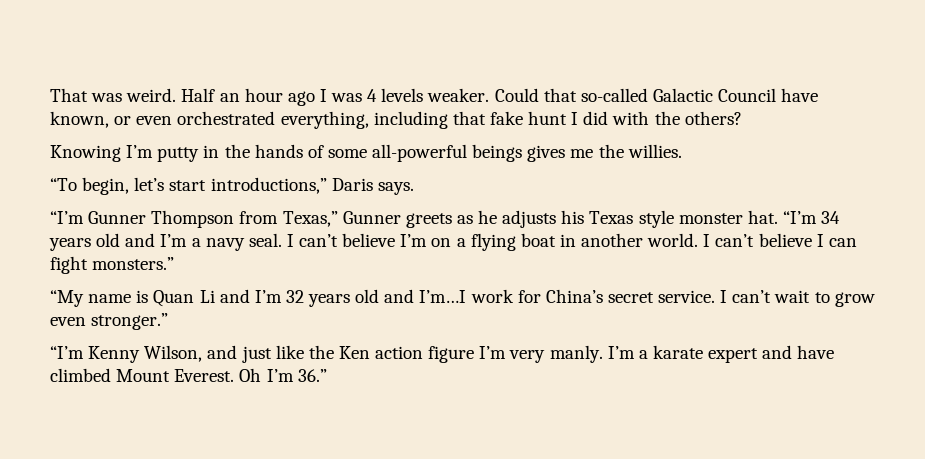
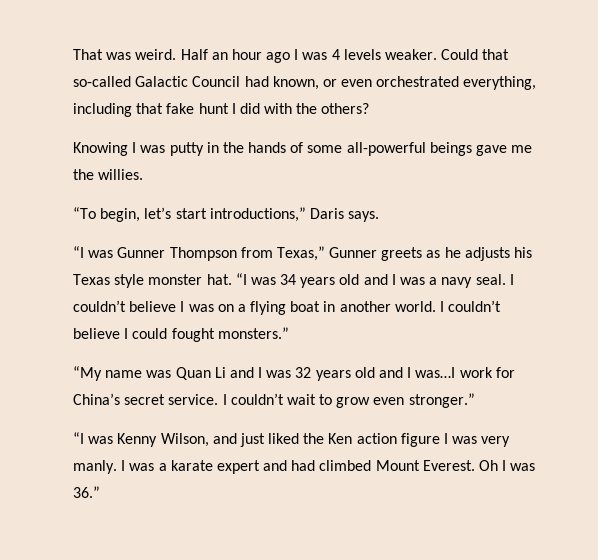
[781,88,819,102] have -> [244,76,269,87] had
[126,145,154,158] I’m -> [132,142,166,153] I was
[527,145,566,162] gives -> [476,145,508,156] gave
[50,211,84,224] “I’m -> [73,246,114,258] “I was
[782,211,817,224] “I’m -> [235,273,276,285] “I was
[160,234,188,247] I’m -> [391,274,426,285] I was
[299,233,428,247] can’t believe I’m -> [73,300,214,312] couldn’t believe I was
[715,233,857,247] [50,256,88,274] can’t believe I can fight -> [448,300,502,312] [73,328,215,342] couldn’t believe I could fought
[136,290,149,303] is -> [146,370,172,378] was
[254,290,282,303] I’m -> [258,367,292,378] I was
[419,290,467,303] I’m…I -> [407,367,456,378] I was…I
[732,290,772,303] can’t -> [230,393,284,405] couldn’t
[50,346,84,359] “I’m -> [73,432,114,444] “I was
[275,345,304,359] like -> [268,433,300,444] liked
[479,345,635,363] I’m very manly. I’m -> [444,433,511,447] [73,460,155,474] I was very manly. I was
[797,345,835,359] have -> [291,460,316,471] had
[266,369,294,382] I’m -> [502,460,536,471] I was

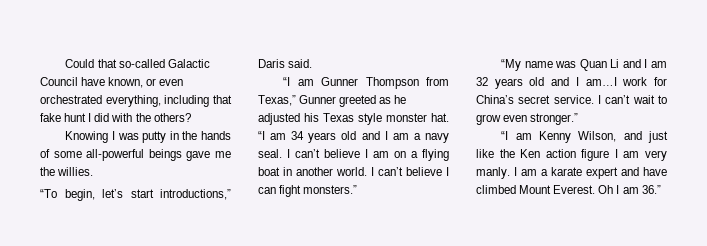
[73,49,438,63] That was weird. Half an hour ago I was 4 levels weaker. -> (65, 63) none
[244,76,269,87] had -> [81,77,106,86] have
[348,211,380,222] [73,246,114,258] says. // “I was -> [288,59,313,68] [283,77,314,86] said. // “I am
[381,247,423,261] greets -> [339,95,377,107] greeted
[464,247,510,261] adjusts -> [258,113,300,125] adjusted
[250,277,276,285] was -> [270,133,287,140] am
[400,277,426,285] was -> [392,133,409,140] am
[73,300,214,312] couldn’t believe I was -> [295,149,389,158] can’t believe I am
[448,300,502,312] [73,328,215,342] couldn’t believe I could fought -> [378,167,449,176] [258,185,302,197] can’t believe I can fight
[266,370,292,378] was -> [651,61,667,68] am
[415,367,456,378] was…I -> [585,77,617,86] am…I
[230,393,284,405] couldn’t -> [605,95,631,104] can’t
[88,436,114,444] was -> [515,133,532,140] am
[268,433,300,444] liked -> [476,149,494,158] like
[452,436,478,444] was -> [623,151,640,158] am
[129,463,155,471] was -> [521,169,537,176] am
[291,460,316,471] had -> [643,167,667,176] have
[510,463,536,471] was -> [622,187,639,194] am

